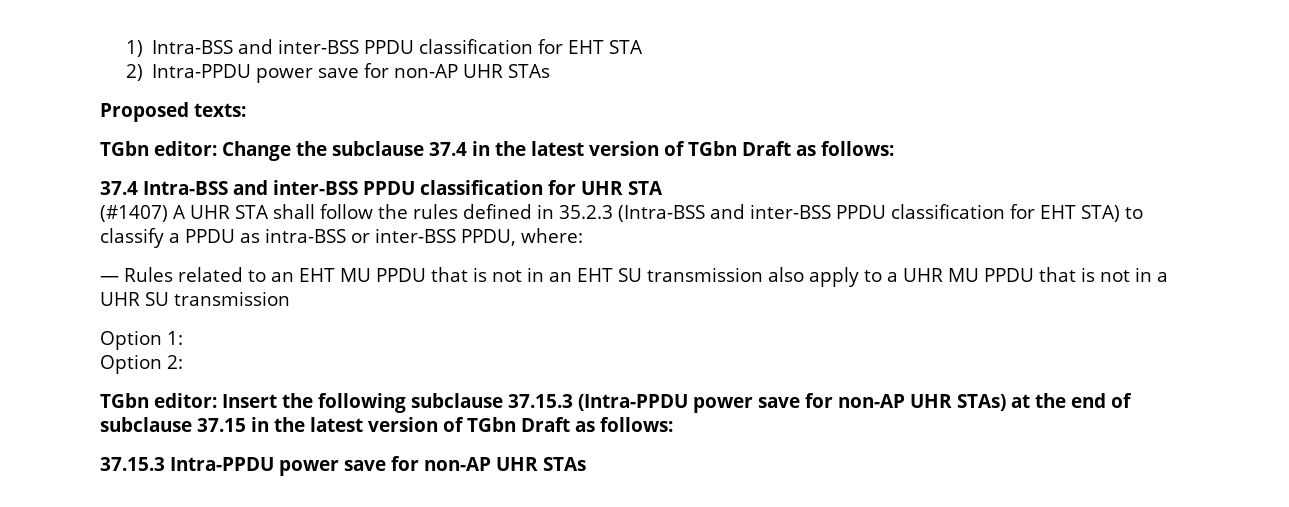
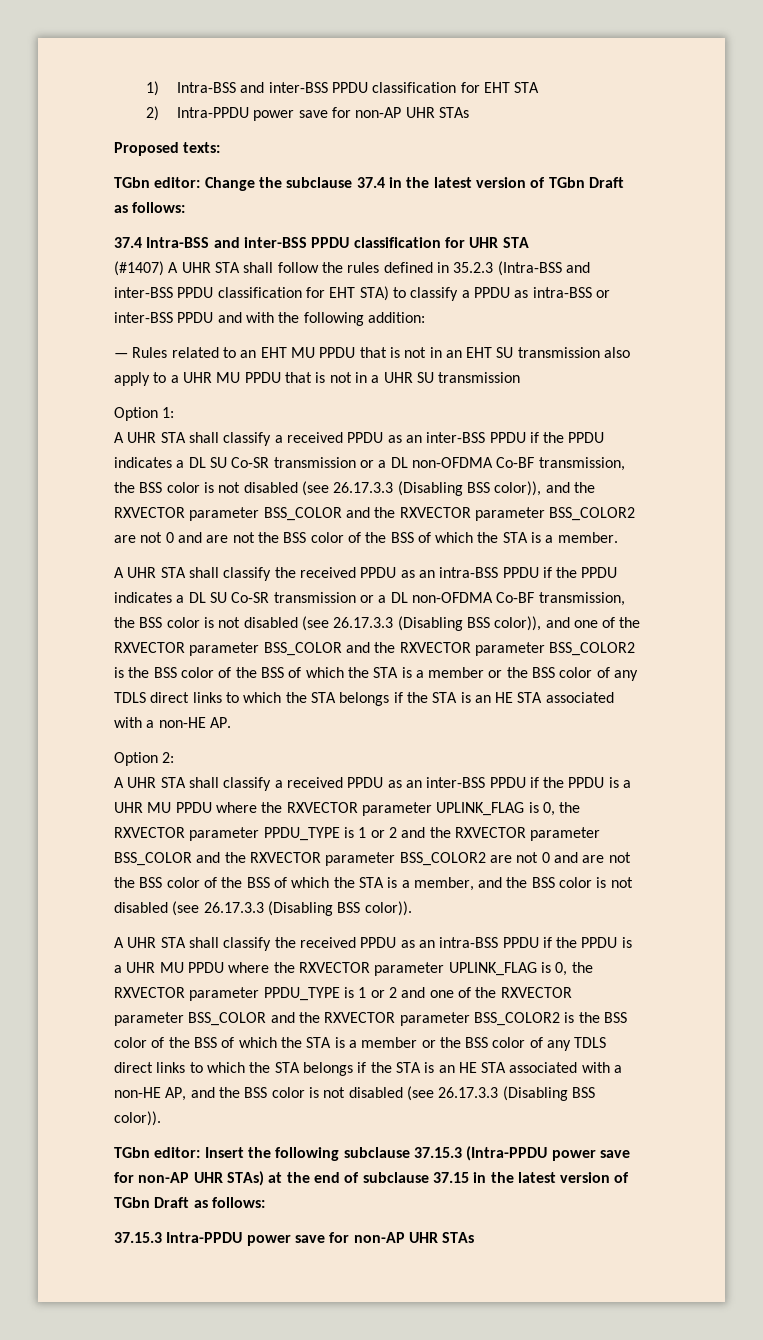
[461,228,583,246] PPDU, where: -> [177,312,425,326] PPDU and with the following addition:
[100,354,183,374] Option 2: -> [114,432,605,446] [114,457,625,471] [114,481,595,496] [114,507,636,521] [114,532,618,543] [114,567,618,581] [114,592,625,606] [114,616,641,631] [114,642,636,656] [114,667,639,681] [114,692,614,706] [114,717,231,728] [114,752,175,766] [114,777,632,791] [114,802,581,816] [114,827,601,841] [114,852,631,866] [114,877,633,891] [114,901,412,916] [114,937,632,951] [114,962,593,976] [114,987,572,1001] [114,1012,627,1026] [114,1037,607,1051] [114,1062,623,1076] [114,1086,595,1101] [114,1111,161,1126] A UHR STA shall classify a received PPDU as an inter-BSS PPDU if the PPDU indicates a DL SU Co-SR transmission or a DL non-OFDMA Co-BF transmission, the BSS color is not disabled (see 26.17.3.3 (Disabling BSS color)), and the RXVECTOR parameter BSS_COLOR and the RXVECTOR parameter BSS_COLOR2 are not 0 and are not the BSS color of the BSS of which the STA is a member. // A UHR STA shall classify the received PPDU as an intra-BSS PPDU if the PPDU indicates a DL SU Co-SR transmission or a DL non-OFDMA Co-BF transmission, the BSS color is not disabled (see 26.17.3.3 (Disabling BSS color)), and one of the RXVECTOR parameter BSS_COLOR and the RXVECTOR parameter BSS_COLOR2 is the BSS color of the BSS of which the STA is a member or the BSS color of any TDLS direct links to which the STA belongs if the STA is an HE STA associated with a non-HE AP. // Option 2: // A UHR STA shall classify a received PPDU as an inter-BSS PPDU if the PPDU is a UHR MU PPDU where the RXVECTOR parameter UPLINK_FLAG is 0, the RXVECTOR parameter PPDU_TYPE is 1 or 2 and the RXVECTOR parameter BSS_COLOR and the RXVECTOR parameter BSS_COLOR2 are not 0 and are not the BSS color of the BSS of which the STA is a member, and the BSS color is not disabled (see 26.17.3.3 (Disabling BSS color)). // A UHR STA shall classify the received PPDU as an intra-BSS PPDU if the PPDU is a UHR MU PPDU where the RXVECTOR parameter UPLINK_FLAG is 0, the RXVECTOR parameter PPDU_TYPE is 1 or 2 and one of the RXVECTOR parameter BSS_COLOR and the RXVECTOR parameter BSS_COLOR2 is the BSS color of the BSS of which the STA is a member or the BSS color of any TDLS direct links to which the STA belongs if the STA is an HE STA associated with a non-HE AP, and the BSS color is not disabled (see 26.17.3.3 (Disabling BSS color)).

